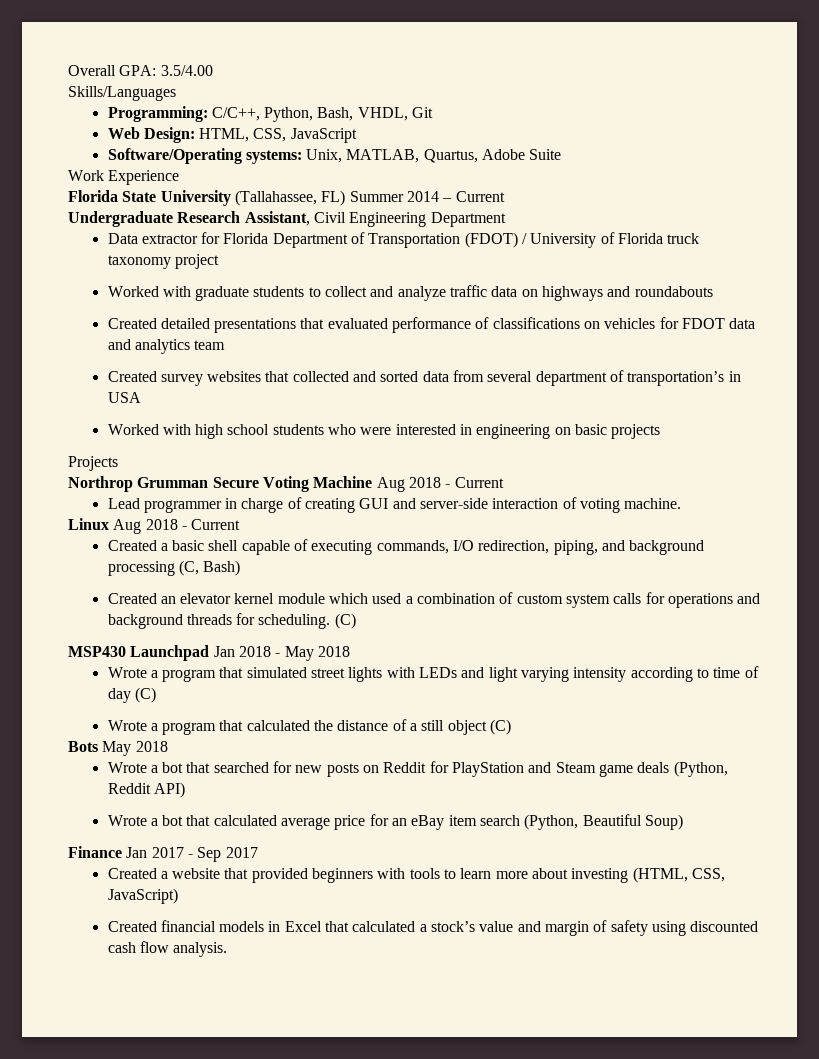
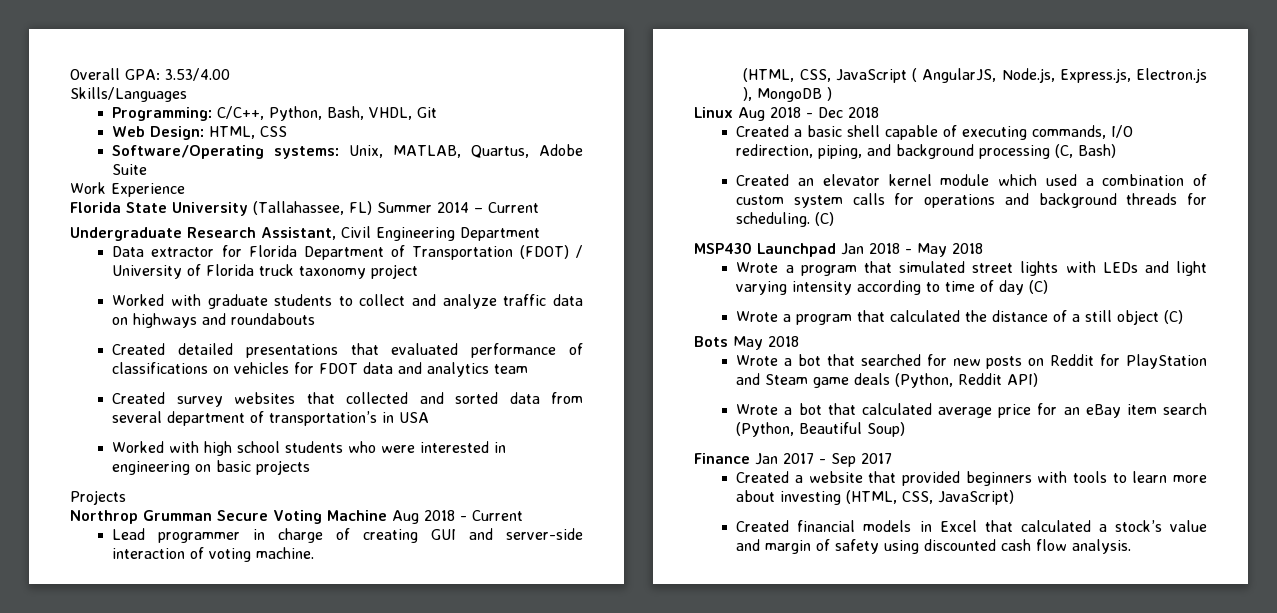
[160,65,213,76] 3.5/4.00 -> [165,68,230,81] 3.53/4.00
[253,128,357,143] CSS, JavaScript -> [260,126,288,137] CSS
(682, 503) none -> [743,68,1207,83] [743,87,833,102] // (HTML, CSS, JavaScript ( AngularJS, Node.js, Express.js, Electron.js ), MongoDB )
[191,519,241,530] Current -> [818,107,879,118] Dec 2018

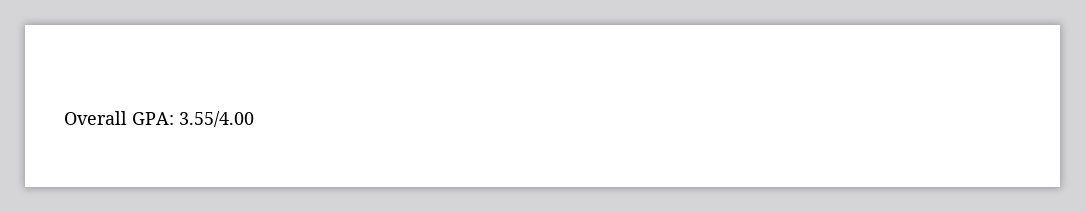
[165,68,230,81] [70,87,187,102] [112,106,438,121] [112,126,288,140] [112,144,583,159] [112,164,148,175] [70,182,185,197] [70,201,539,216] [70,226,540,241] [112,245,583,260] [112,264,419,279] [112,294,584,309] [112,313,316,328] [112,343,583,358] [112,362,529,377] [112,392,583,407] [112,411,430,426] [112,441,507,456] [112,460,311,475] [70,490,126,505] [70,510,523,524] [112,528,583,543] [112,547,315,562] [743,68,1207,83] [743,87,833,102] [694,107,879,121] [736,125,1134,140] [736,144,1117,159] [736,174,1207,186] [736,193,1207,208] [736,212,835,227] [694,242,983,257] [736,261,1207,276] [736,280,1049,295] [736,310,1184,325] [694,336,799,350] [736,354,1207,369] [736,373,1039,388] [736,403,1207,418] [736,422,906,437] [694,453,892,467] [736,471,1207,486] [736,490,1015,505] [736,520,1207,532] [736,539,1132,554] 3.53/4.00 // Skills/Languages // Programming: C/C++, Python, Bash, VHDL, Git // Web Design: HTML, CSS // Software/Operating systems: Unix, MATLAB, Quartus, Adobe Suite // Work Experience // Florida State University (Tallahassee, FL) Summer 2014 – Current // Undergraduate Research Assistant, Civil Engineering Department // Data extractor for Florida Department of Transportation (FDOT) / University of Florida truck taxonomy project // Worked with graduate students to collect and analyze traffic data on highways and roundabouts // Created detailed presentations that evaluated performance of classifications on vehicles for FDOT data and analytics team // Created survey websites that collected and sorted data from several department of transportation’s in USA // Worked with high school students who were interested in engineering on basic projects // Projects // Northrop Grumman Secure Voting Machine Aug 2018 - Current // Lead programmer in charge of creating GUI and server-side interaction of voting machine. // (HTML, CSS, JavaScript ( AngularJS, Node.js, Express.js, Electron.js ), MongoDB ) // Linux Aug 2018 - Dec 2018 // Created a basic shell capable of executing commands, I/O redirection, piping, and background processing (C, Bash) // Created an elevator kernel module which used a combination of custom system calls for operations and background threads for scheduling. (C) // MSP430 Launchpad Jan 2018 - May 2018 // Wrote a program that simulated street lights with LEDs and light varying intensity according to time of day (C) // Wrote a program that calculated the distance of a still object (C) // Bots May 2018 // Wrote a bot that searched for new posts on Reddit for PlayStation and Steam game deals (Python, Reddit API) // Wrote a bot that calculated average price for an eBay item search (Python, Beautiful Soup) // Finance Jan 2017 - Sep 2017 // Created a website that provided beginners with tools to learn more about investing (HTML, CSS, JavaScript) // Created financial models in Excel that calculated a stock’s value and margin of safety using discounted cash flow analysis. -> [179,111,254,127] 3.55/4.00

